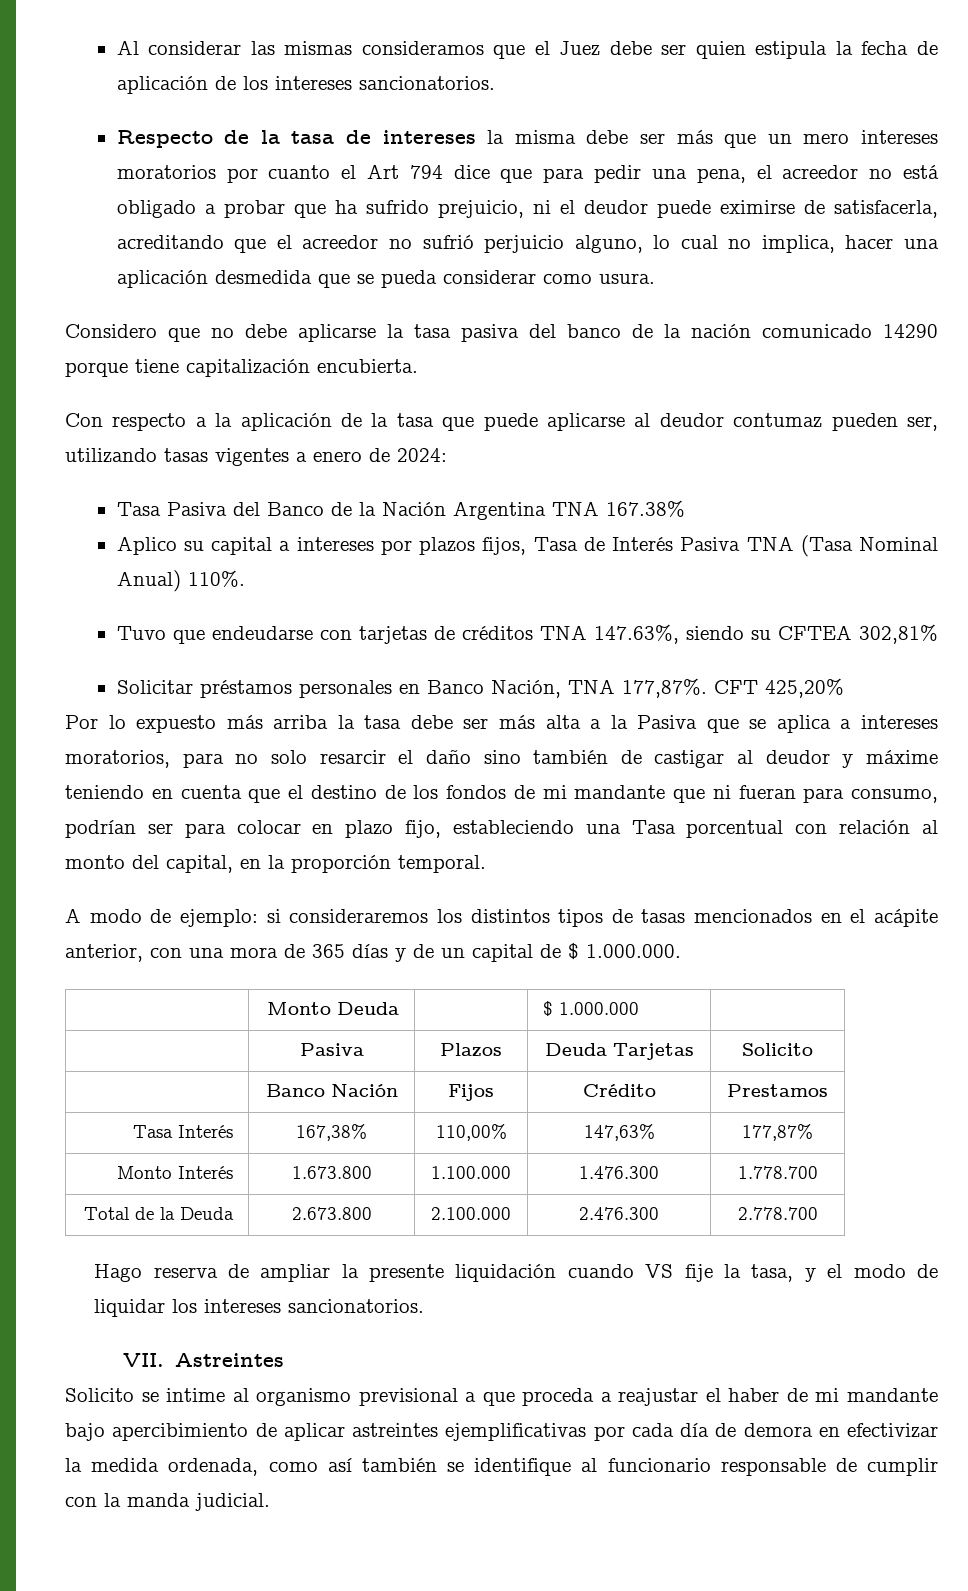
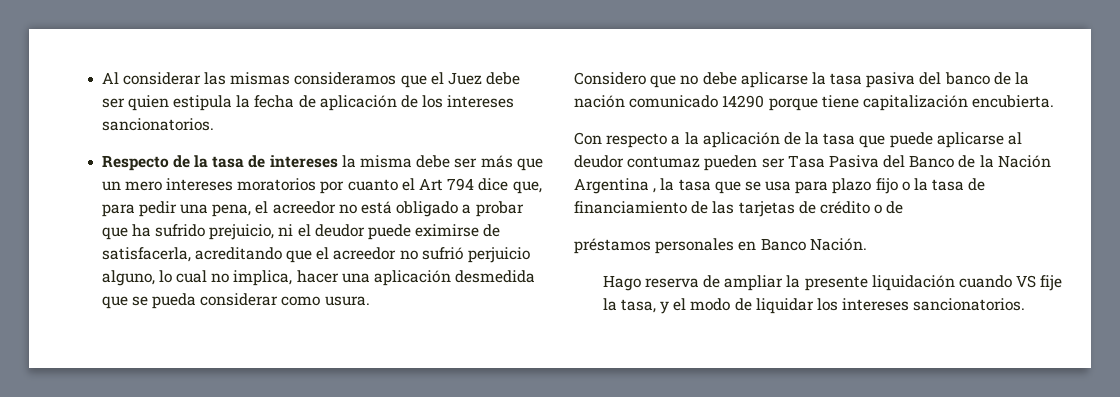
[500,169,533,183] que -> [512,181,542,194] que,
[906,416,938,431] [65,448,447,466] ser, utilizando tasas vigentes a enero de 2024: // -> [761,158,785,168] ser
[551,500,685,517] [116,535,938,557] [116,570,245,592] [116,624,938,644] [116,678,844,698] [65,715,938,733] [65,749,938,768] [65,785,938,803] [65,820,938,838] [65,855,486,873] [65,908,938,927] [65,943,681,962] [266,1002,399,1015] [543,1001,640,1017] [299,1043,364,1056] [440,1043,502,1058] [544,1043,694,1060] [742,1043,813,1056] [265,1084,398,1097] [448,1084,494,1101] [582,1084,656,1097] [727,1084,828,1097] [132,1125,233,1138] [296,1124,367,1141] [435,1124,507,1141] [583,1124,655,1141] [742,1124,813,1141] [116,1166,233,1179] [291,1166,372,1179] [431,1166,511,1179] [579,1166,659,1179] [737,1166,818,1179] [83,1207,234,1220] [291,1207,372,1220] [431,1207,511,1220] [579,1207,659,1220] [737,1207,818,1220] TNA 167.38% // Aplico su capital a intereses por plazos fijos, Tasa de Interés Pasiva TNA (Tasa Nominal Anual) 110%. // Tuvo que endeudarse con tarjetas de créditos TNA 147.63%, siendo su CFTEA 302,81% // Solicitar préstamos personales en Banco Nación, TNA 177,87%. CFT 425,20% // Por lo expuesto más arriba la tasa debe ser más alta a la Pasiva que se aplica a intereses moratorios, para no solo resarcir el daño sino también de castigar al deudor y máxime teniendo en cuenta que el destino de los fondos de mi mandante que ni fueran para consumo, podrían ser para colocar en plazo fijo, estableciendo una Tasa porcentual con relación al monto del capital, en la proporción temporal. // A modo de ejemplo: si consideraremos los distintos tipos de tasas mencionados en el acápite anterior, con una mora de 365 días y de un capital de $ 1.000.000. // | Monto Deuda | | $ 1.000.000 | // | Pasiva | Plazos | Deuda Tarjetas | Solicito // | Banco Nación | Fijos | Crédito | Prestamos // Tasa Interés | 167,38% | 110,00% | 147,63% | 177,87% // Monto Interés | 1.673.800 | 1.100.000 | 1.476.300 | 1.778.700 // Total de la Deuda | 2.673.800 | 2.100.000 | 2.476.300 | 2.778.700 -> [653,178,986,194] [574,201,904,217] [574,238,867,254] , la tasa que se usa para plazo fijo o la tasa de financiamiento de las tarjetas de crédito o de // préstamos personales en Banco Nación.
[123,1353,284,1367] [65,1388,938,1406] [65,1423,938,1441] [65,1458,938,1476] [65,1493,270,1511] // VII. Astreintes // Solicito se intime al organismo previsional a que proceda a reajustar el haber de mi mandante bajo apercibimiento de aplicar astreintes ejemplificativas por cada día de demora en efectivizar la medida ordenada, como así también se identifique al funcionario responsable de cumplir con la manda judicial. -> (1026, 304) none

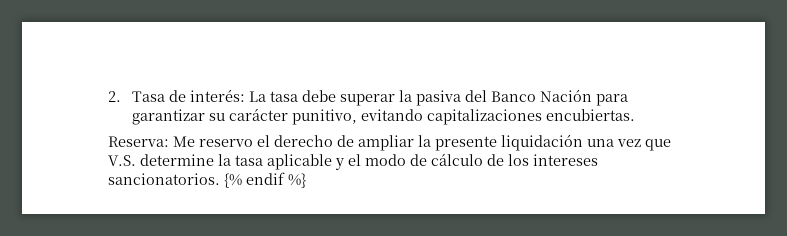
[101,72,521,88] [101,95,515,111] [101,118,214,131] [101,155,543,171] [101,178,542,194] [101,201,524,217] [101,224,501,240] [101,247,530,263] [101,270,536,286] [101,293,370,309] [574,72,1030,88] [574,95,1055,111] [574,132,1023,148] [574,155,1051,171] [574,178,986,194] [574,201,904,217] [574,238,867,254] [602,275,699,291] Al considerar las mismas consideramos que el Juez debe ser quien estipula la fecha de aplicación de los intereses sancionatorios. // Respecto de la tasa de intereses la misma debe ser más que un mero intereses moratorios por cuanto el Art 794 dice que, para pedir una pena, el acreedor no está obligado a probar que ha sufrido prejuicio, ni el deudor puede eximirse de satisfacerla, acreditando que el acreedor no sufrió perjuicio alguno, lo cual no implica, hacer una aplicación desmedida que se pueda considerar como usura. // Considero que no debe aplicarse la tasa pasiva del banco de la nación comunicado 14290 porque tiene capitalización encubierta. // Con respecto a la aplicación de la tasa que puede aplicarse al deudor contumaz pueden ser Tasa Pasiva del Banco de la Nación Argentina , la tasa que se usa para plazo fijo o la tasa de financiamiento de las tarjetas de crédito o de // préstamos personales en Banco Nación. // Hago reserva -> [108,89,628,106] [131,108,635,125] [108,135,334,147] 2. Tasa de interés: La tasa debe superar la pasiva del Banco Nación para garantizar su carácter punitivo, evitando capitalizaciones encubiertas. // Reserva: Me reservo el derecho
[958,275,1063,291] [602,298,656,313] cuando VS fije la tasa, -> [587,139,672,151] [108,154,333,170] una vez que V.S. determine la tasa aplicable
[755,298,1026,314] liquidar los intereses sancionatorios. -> [431,153,599,166] [108,172,307,188] cálculo de los intereses sancionatorios. {% endif %}

